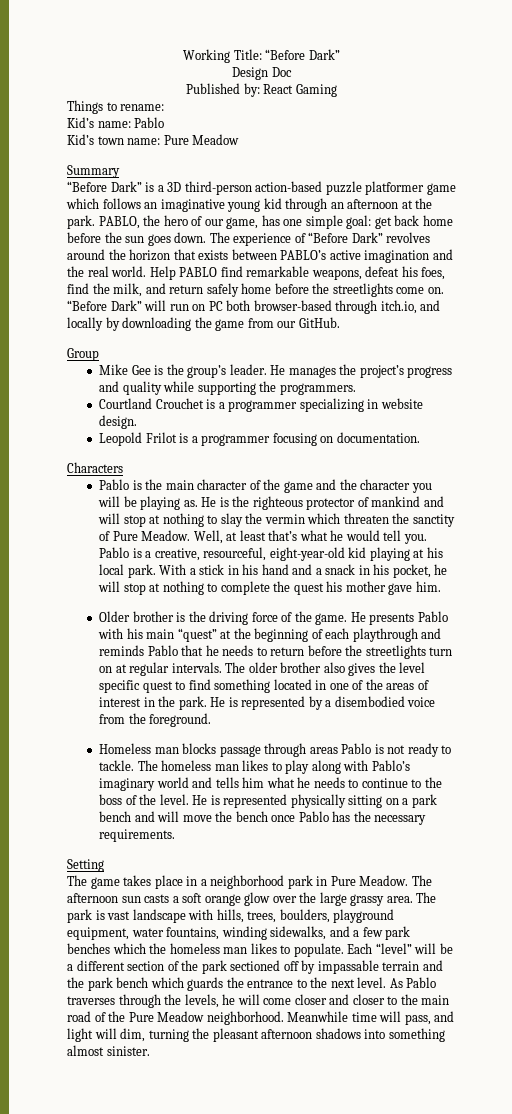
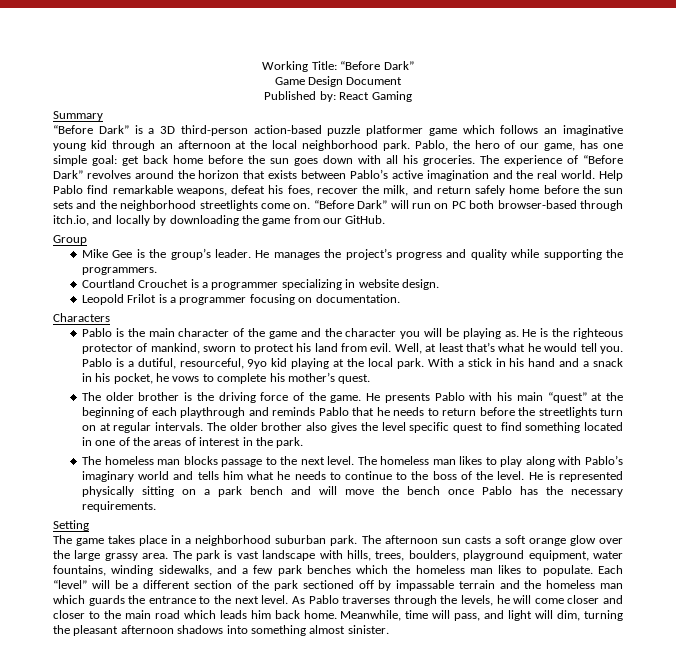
[232,67,292,80] Design Doc -> [274,76,403,87] Game Design Document
[67,100,165,114] [67,117,165,128] [67,134,240,145] // Things to rename: // Kid’s name: Pablo // Kid’s town name: Pure Meadow -> (412, 96) none
[67,215,140,229] park. PABLO, -> [272,140,448,151] local neighborhood park. Pablo,
[174,232,207,243] down. -> [323,155,475,166] down with all his groceries.
[280,250,327,260] PABLO’s -> [349,169,388,179] Pablo’s
[179,267,218,277] PABLO -> [53,185,83,194] Pablo
[67,283,89,294] find -> [316,188,358,194] recover
(330, 288) none -> [604,188,623,194] [53,200,197,211] sun sets and the neighborhood
[371,496,444,507] [98,513,455,527] [99,530,191,541] mankind and will stop at nothing to slay the vermin which threaten the sanctity of Pure Meadow. -> [150,343,392,354] mankind, sworn to protect his land from evil.
[154,547,345,561] creative, resourceful, eight-year-old -> [137,358,268,369] dutiful, resourceful, 9yo
[426,547,443,558] his -> [347,358,365,367] the
[98,581,441,595] [99,611,131,622] will stop at nothing to complete the quest his mother gave him. // Older -> [172,372,371,384] [81,392,134,401] vows to complete his mother’s quest. // The older
[210,696,436,710] [99,713,212,727] [99,743,452,757] [99,760,135,771] He is represented by a disembodied voice from the foreground. // Homeless man blocks passage through areas Pablo is not ready to tackle. -> [81,456,355,467] // The homeless man blocks passage to the next level.
[287,875,409,889] park in Pure Meadow. -> [275,535,358,546] suburban park.
[87,977,149,991] park bench -> [546,580,623,589] homeless man
[94,1011,349,1025] of the Pure Meadow neighborhood. Meanwhile -> [183,610,402,621] which leads him back home. Meanwhile,

